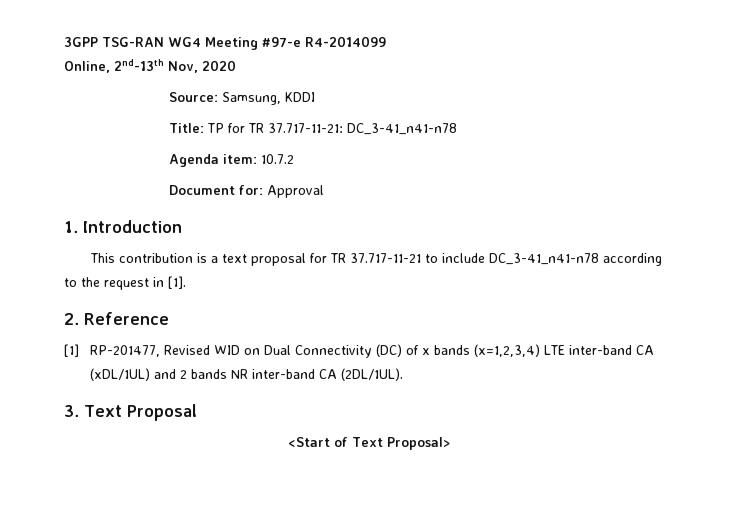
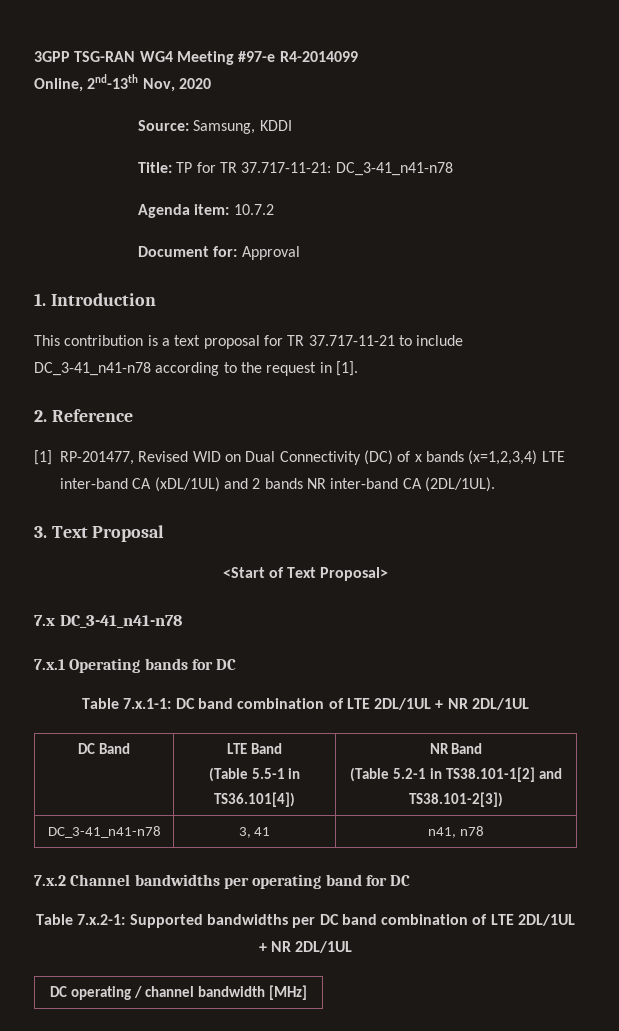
(450, 443) none -> [34,615,182,628] [34,658,237,673] [81,698,530,710] [78,743,130,754] [227,743,282,754] [208,767,301,782] [214,792,295,807] [429,743,483,754] [350,767,562,782] [409,792,504,807] [47,826,161,838] [238,827,271,838] [428,826,484,838] [34,874,411,889] [35,914,576,928] [258,941,353,953] [50,985,307,1000] // 7.x DC_3-41_n41-n78 // 7.x.1 Operating bands for DC // Table 7.x.1-1: DC band combination of LTE 2DL/1UL + NR 2DL/1UL // DC Band | LTE Band // (Table 5.5-1 in TS36.101[4]) | NR Band // (Table 5.2-1 in TS38.101-1[2] and TS38.101-2[3]) // DC_3-41_n41-n78 | 3, 41 | n41, n78 // 7.x.2 Channel bandwidths per operating band for DC // Table 7.x.2-1: Supported bandwidths per DC band combination of LTE 2DL/1UL + NR 2DL/1UL // DC operating / channel bandwidth [MHz]

